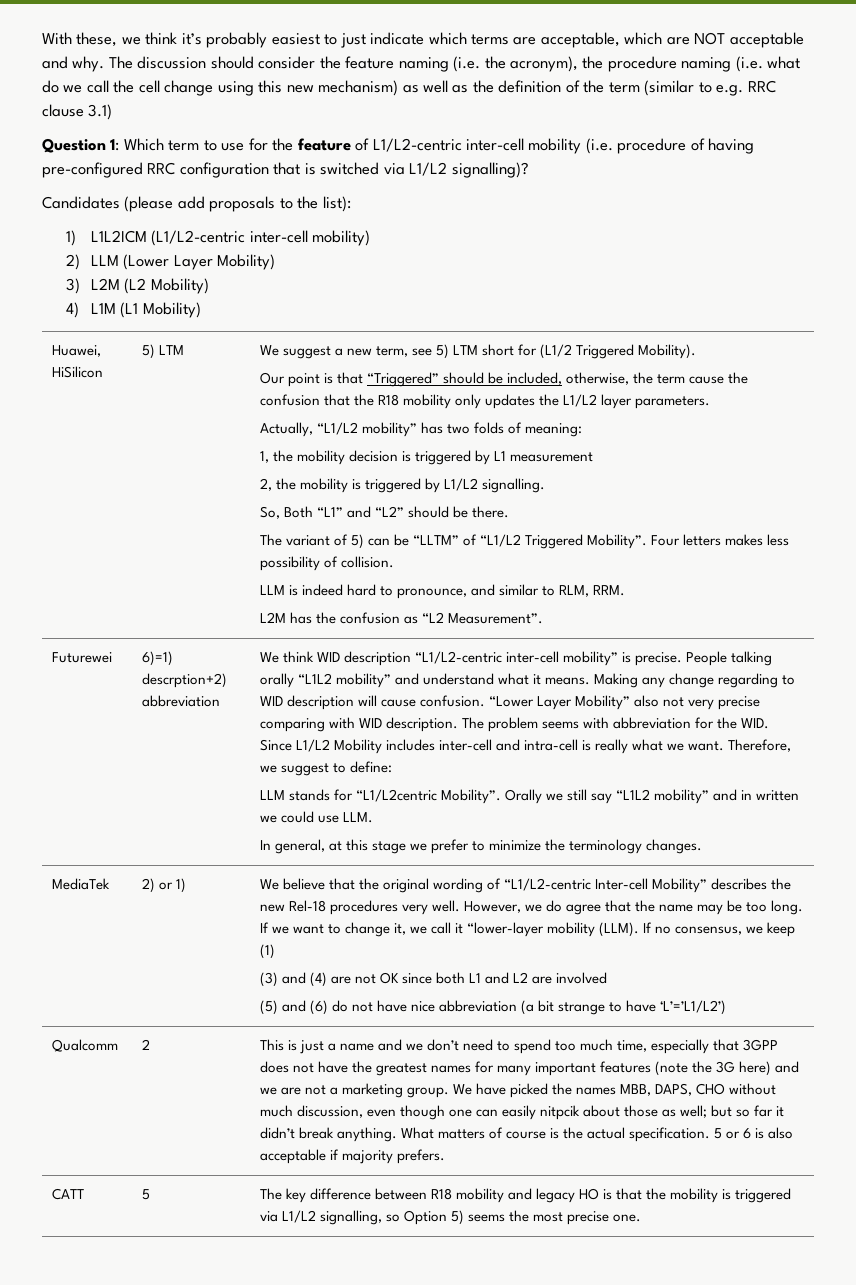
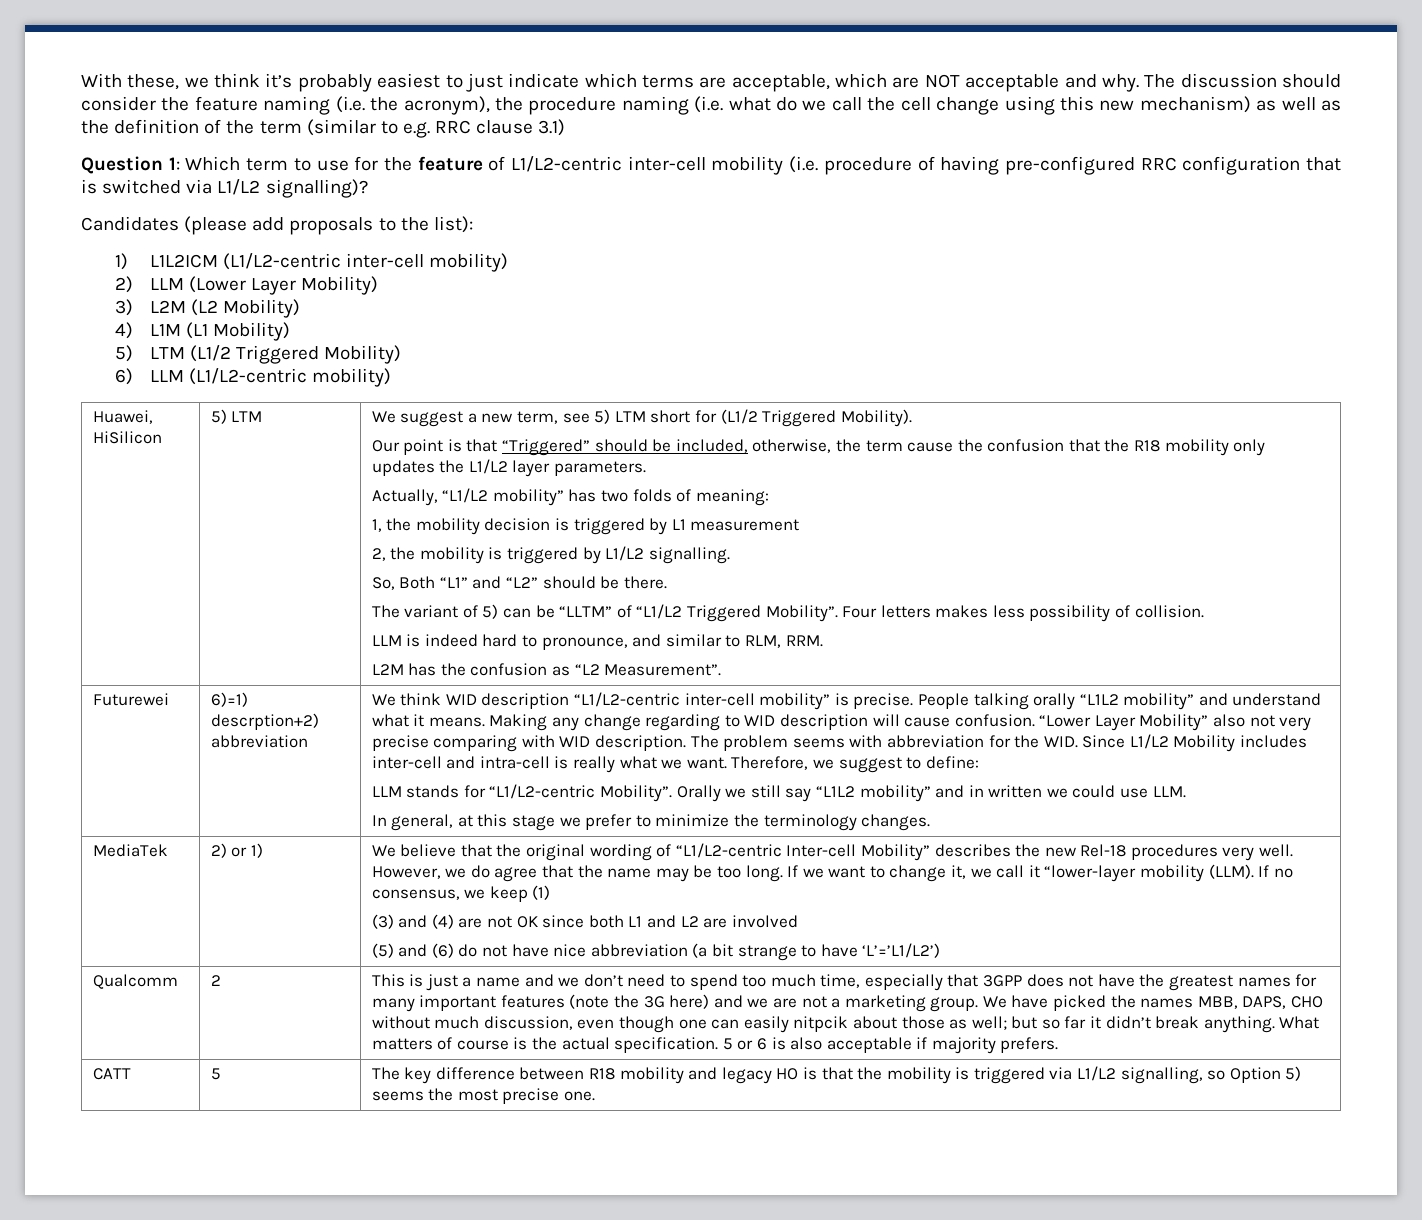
(201, 310) none -> [115,345,402,364] [115,368,392,387] // 5) LTM (L1/2 Triggered Mobility) // 6) LLM (L1/L2-centric mobility)
[355,789,437,802] “L1/L2centric -> [489,784,596,799] “L1/L2-centric

